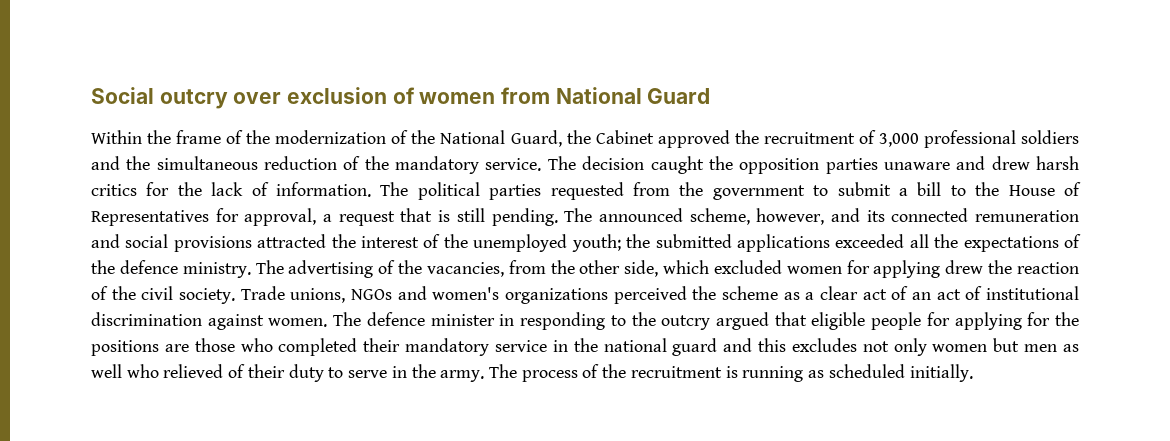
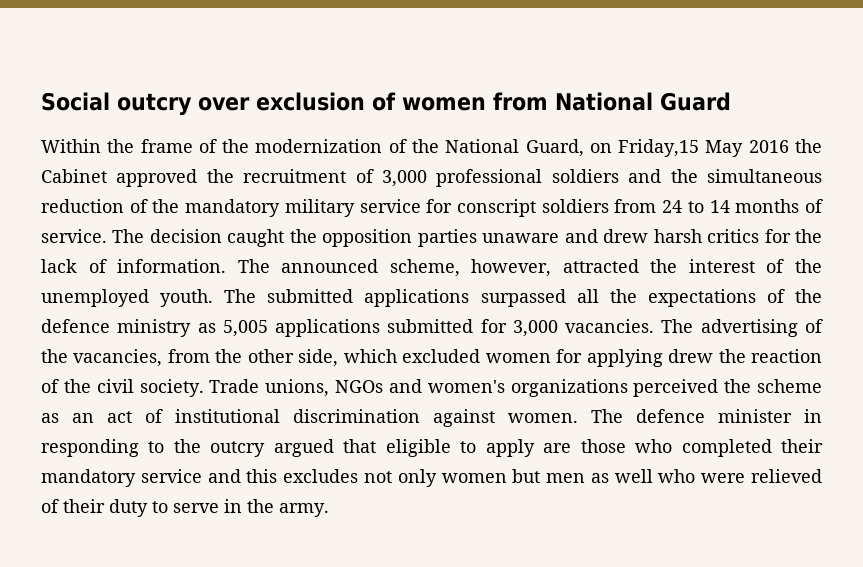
(562, 138) none -> [589,139,789,157] on Friday,15 May 2016
(480, 165) none -> [284,199,823,217] military service for conscript soldiers from 24 to 14 months of
[417,182,1081,200] [91,208,1079,226] [91,234,252,252] political parties requested from the government to submit a bill to the House of Representatives for approval, a request that is still pending. The announced scheme, however, and its connected remuneration and social provisions -> [281,259,552,277] announced scheme, however,
[571,234,651,252] youth; the -> [160,289,257,307] youth. Τhe
[835,234,905,248] exceeded -> [480,289,566,307] surpassed
[182,262,251,278] ministry. -> [117,319,655,337] ministry as 5,005 applications submitted for 3,000 vacancies.
[805,286,909,300] a clear act of -> (59, 418) none
[871,312,1079,330] [91,340,159,356] people for applying for the positions -> [460,439,535,457] to apply
[552,338,718,356] in the national guard -> (202, 476) none
(159, 371) none -> [701,473,746,483] were
[488,364,973,382] The process of the recruitment is running as scheduled initially. -> (329, 510) none

